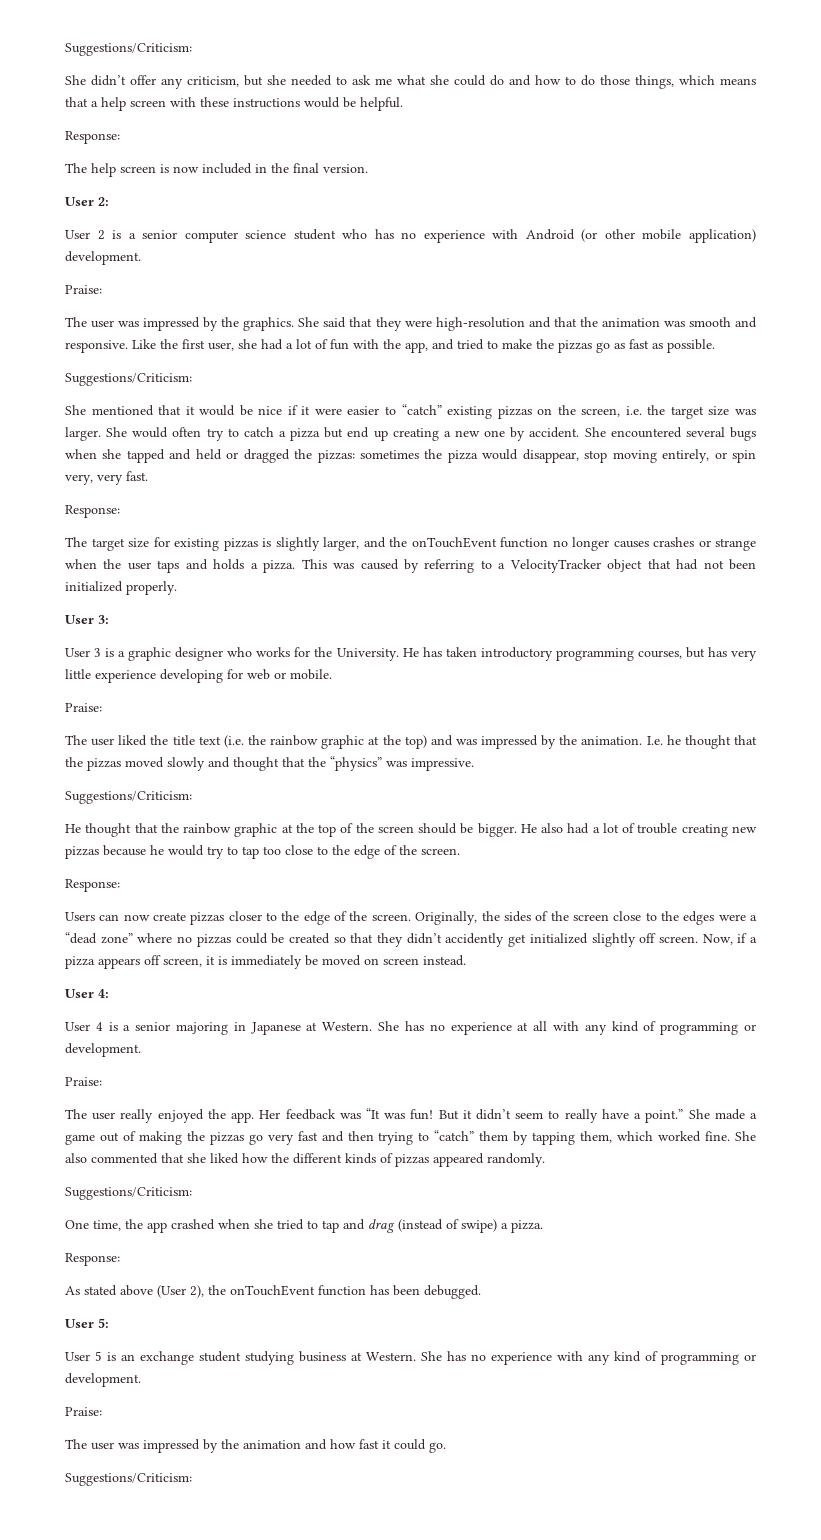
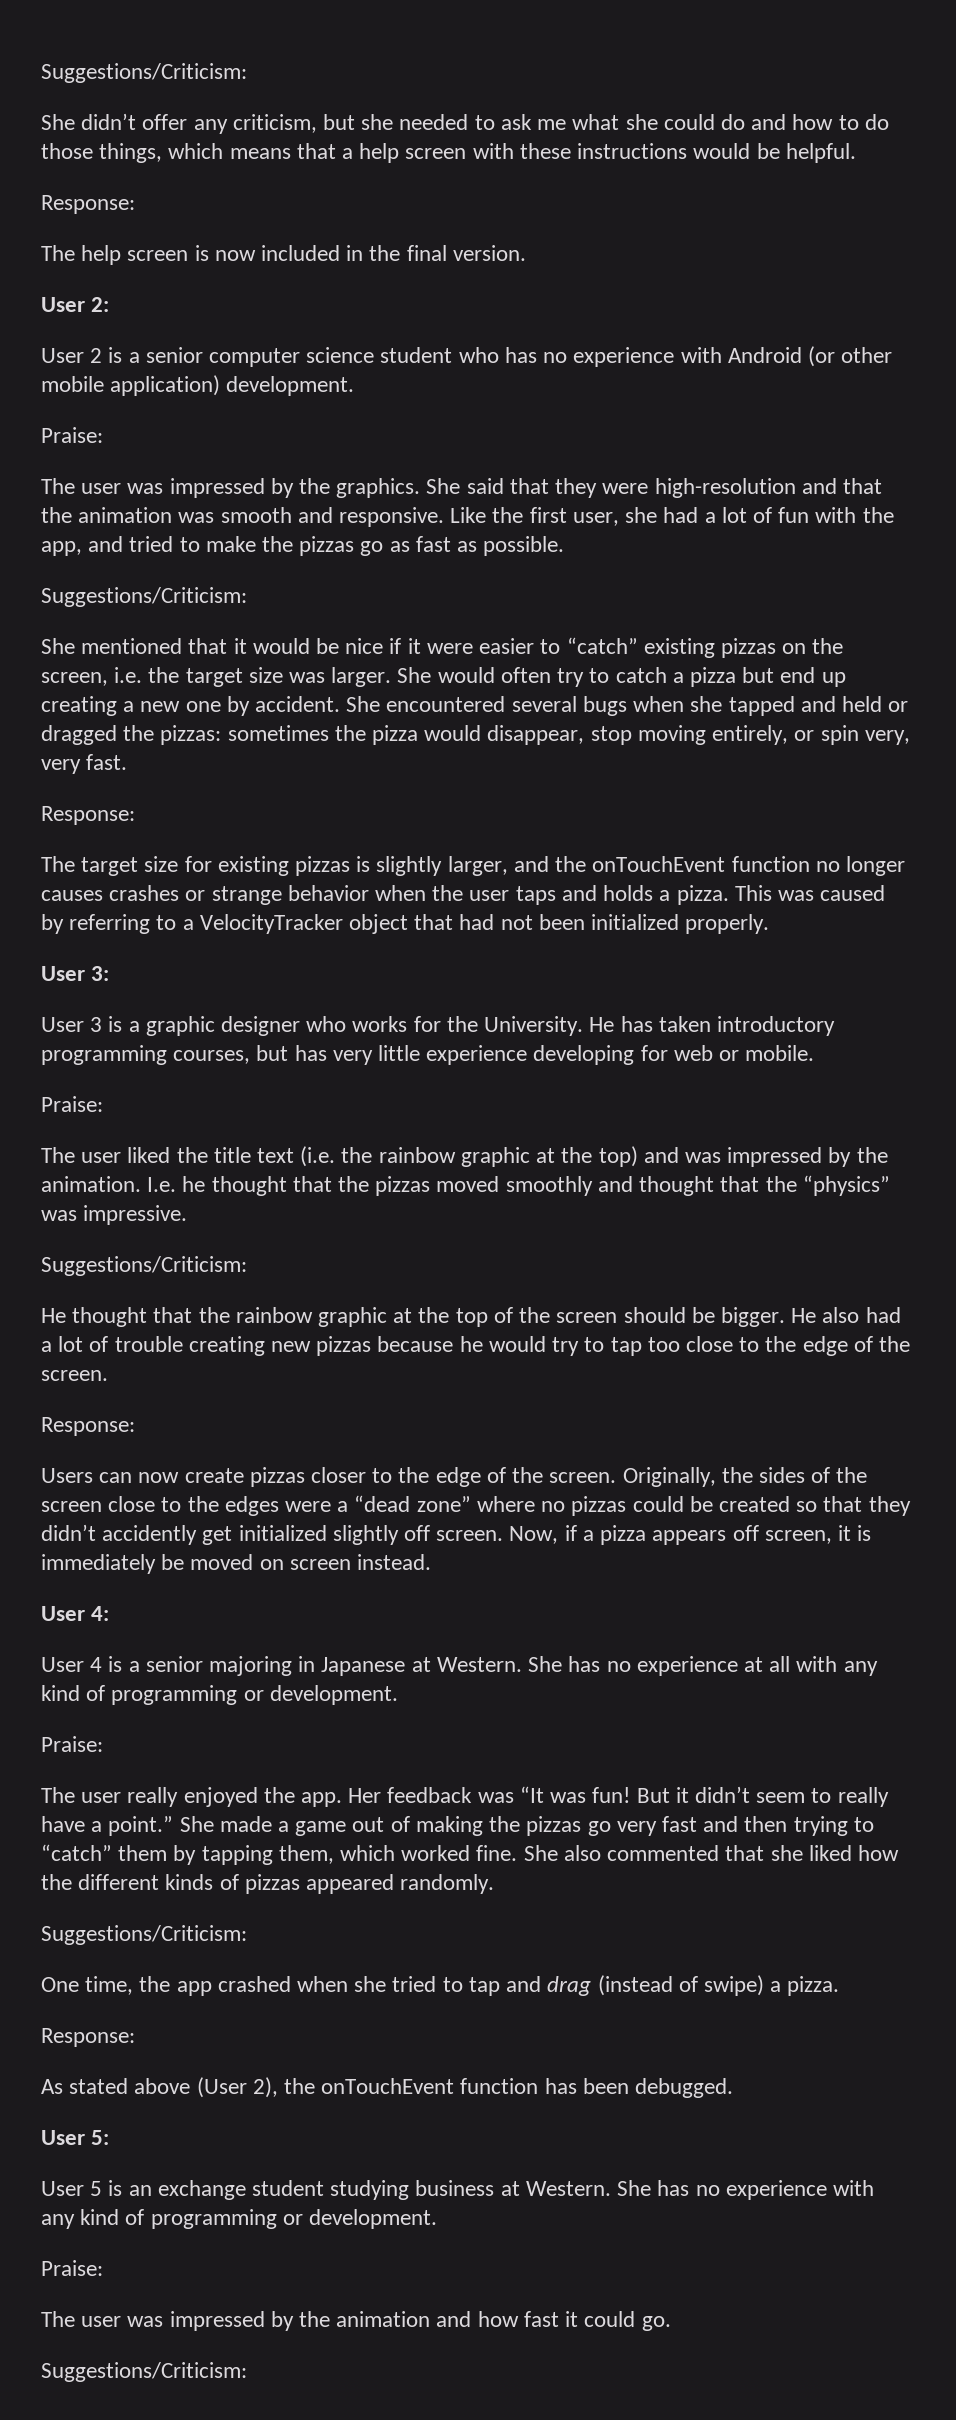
(756, 544) none -> [287,885,369,901] behavior
[167,757,205,771] slowly -> [505,1176,593,1196] smoothly

